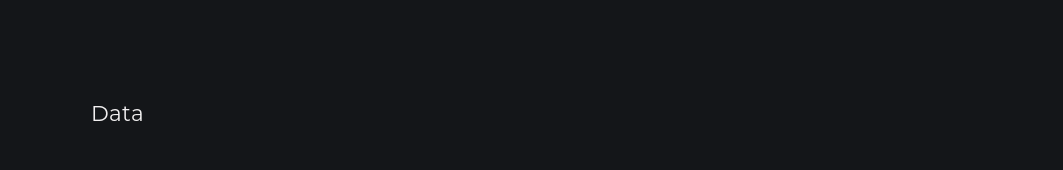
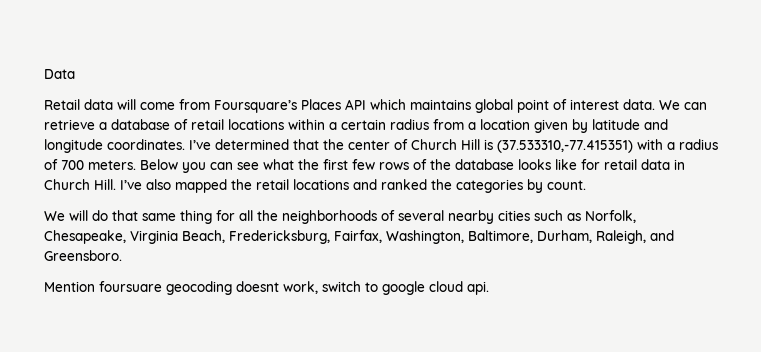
(144, 113) none -> [44,99,707,113] [44,119,668,133] [44,139,718,153] [44,159,685,173] [44,179,586,193] [44,210,636,224] [44,230,674,244] [44,250,122,261] [44,281,489,295] // Retail data will come from Foursquare’s Places API which maintains global point of interest data. We can retrieve a database of retail locations within a certain radius from a location given by latitude and longitude coordinates. I’ve determined that the center of Church Hill is (37.533310,-77.415351) with a radius of 700 meters. Below you can see what the first few rows of the database looks like for retail data in Church Hill. I’ve also mapped the retail locations and ranked the categories by count. // We will do that same thing for all the neighborhoods of several nearby cities such as Norfolk, Chesapeake, Virginia Beach, Fredericksburg, Fairfax, Washington, Baltimore, Durham, Raleigh, and Greensboro. // Mention foursuare geocoding doesnt work, switch to google cloud api.

